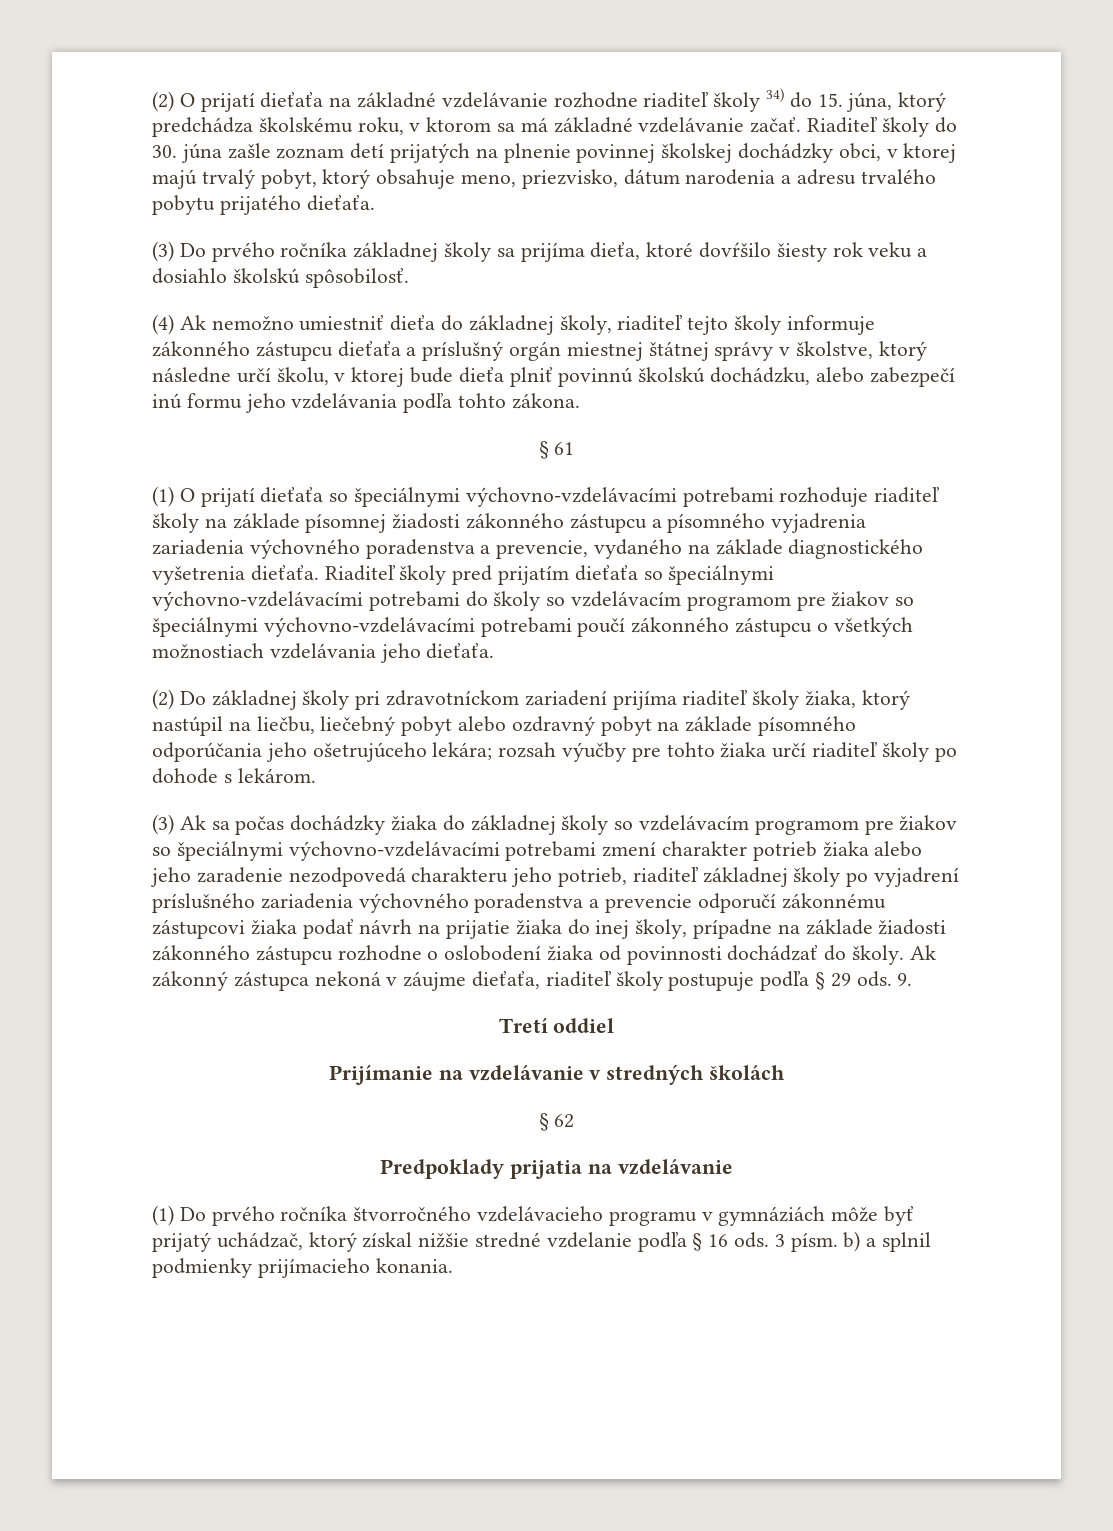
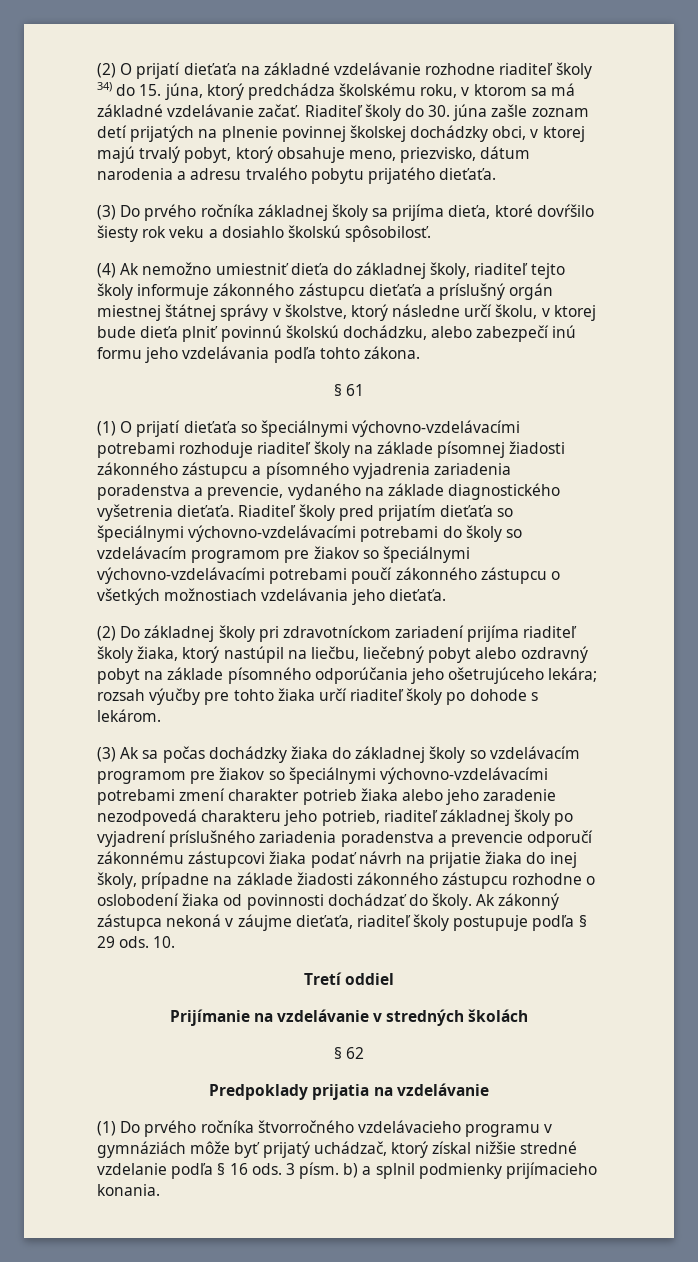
[249,539,360,559] výchovného -> (511, 469) none
[358,893,469,913] výchovného -> (337, 837) none
[897,973,913,986] 9. -> [153,936,176,948] 10.

